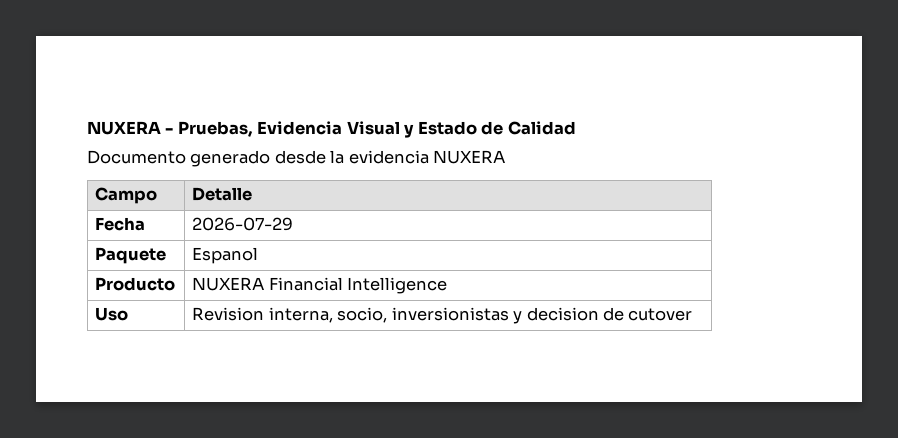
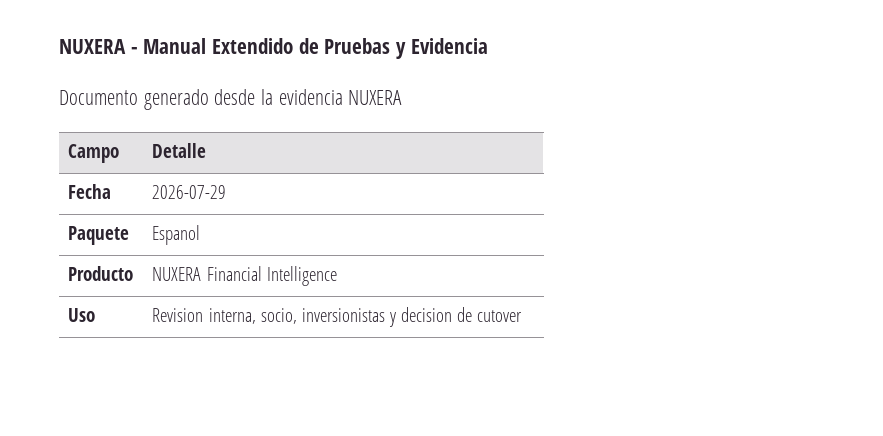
[177,121,576,138] Pruebas, Evidencia Visual y Estado de Calidad -> [143,38,488,59] Manual Extendido de Pruebas y Evidencia

